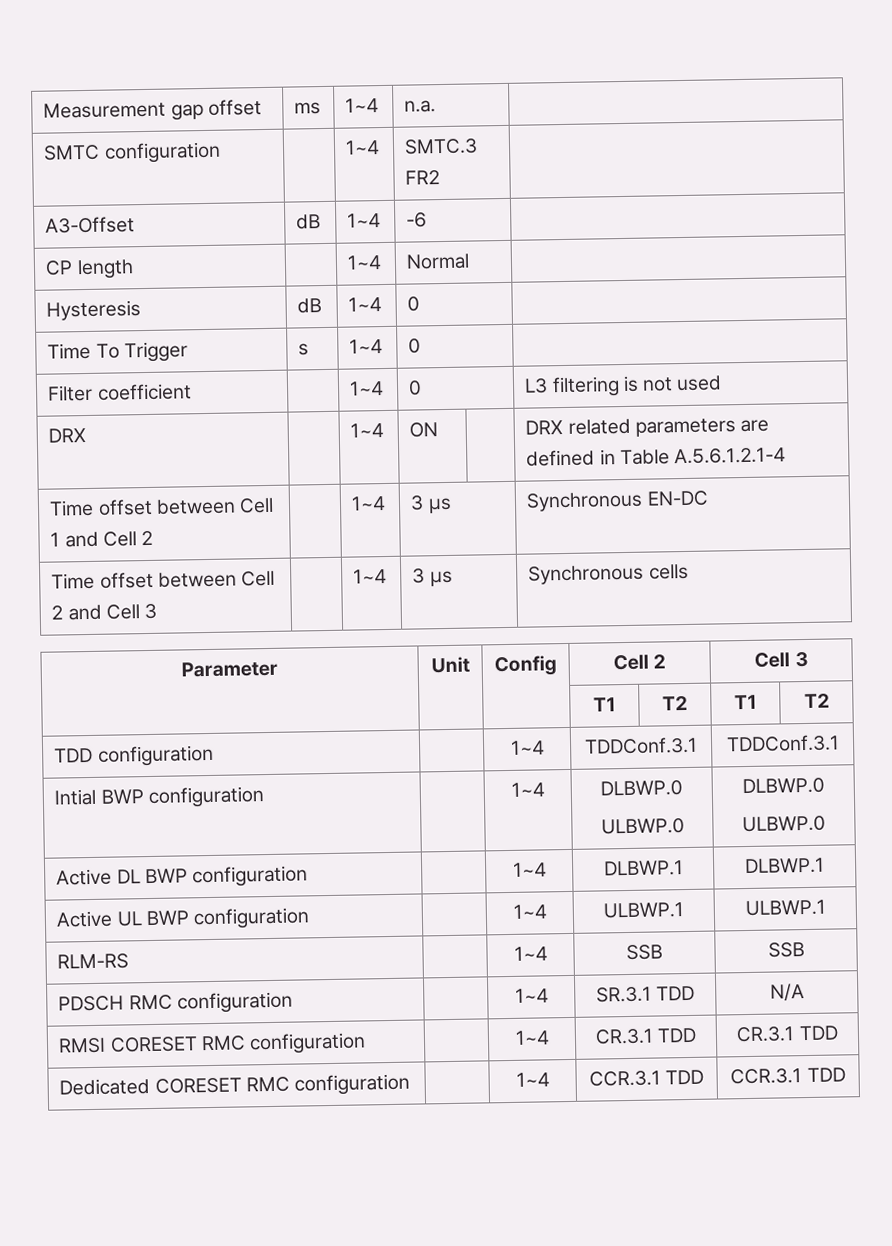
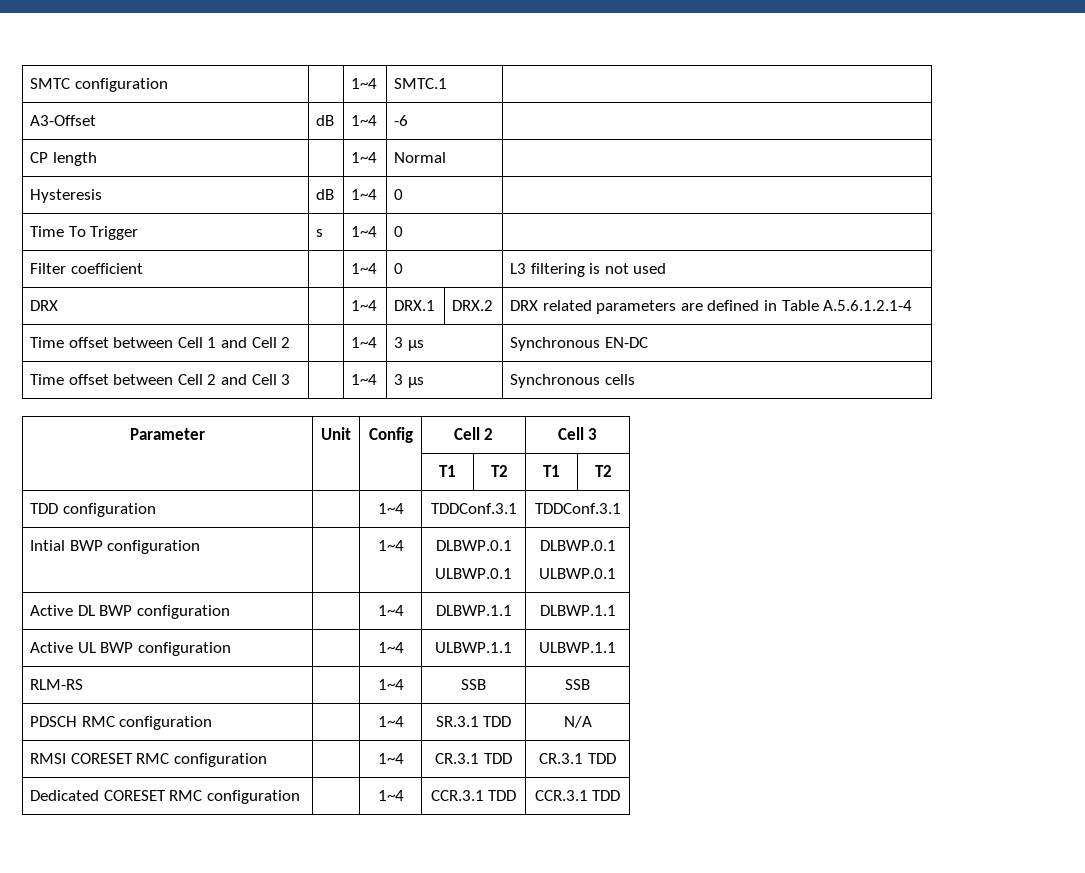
[43,99,262,121] [294,102,322,115] [345,98,380,113] [404,100,437,113] Measurement gap offset | ms | 1~4 | n.a. | // -> (30, 83) none
[404,138,479,155] [405,170,441,185] SMTC.3 FR2 -> [394,78,448,89] SMTC.1
[409,422,439,438] ON | -> [394,300,436,311] [452,300,494,311] DRX.1 | DRX.2
[600,780,683,797] [600,818,685,835] [741,777,825,795] [742,815,826,833] DLBWP.0 // ULBWP.0 | DLBWP.0 // ULBWP.0 -> [435,540,512,551] [435,568,512,579] [539,540,616,551] [539,568,616,579] DLBWP.0.1 // ULBWP.0.1 | DLBWP.0.1 // ULBWP.0.1
[603,860,684,877] [744,857,825,875] DLBWP.1 | DLBWP.1 -> [435,605,512,616] [539,605,616,616] DLBWP.1.1 | DLBWP.1.1
[603,902,684,919] [744,899,826,917] ULBWP.1 | ULBWP.1 -> [435,642,512,653] [539,642,616,653] ULBWP.1.1 | ULBWP.1.1

